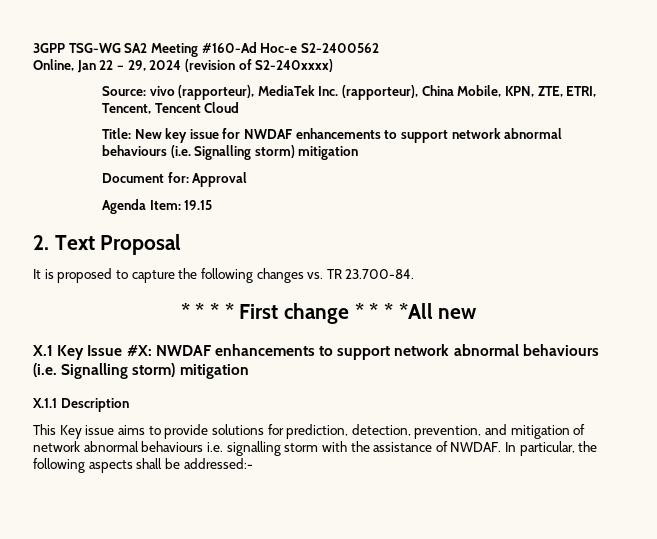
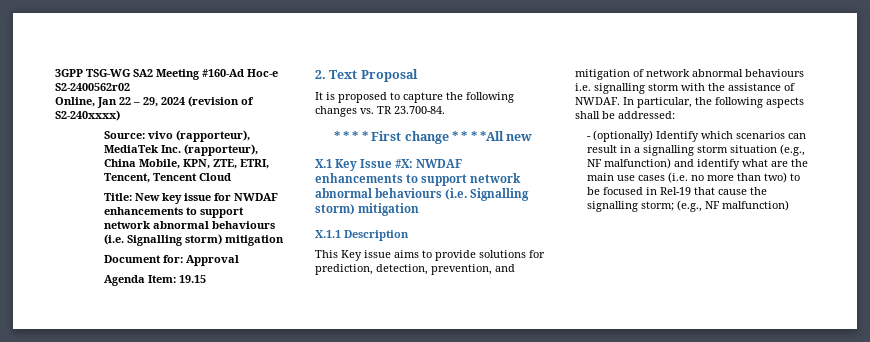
[300,43,379,53] S2-2400562 -> [55,83,130,91] S2-2400562r02
[183,458,253,469] addressed:- -> [618,111,675,119] [587,130,807,142] [587,144,806,156] [587,158,809,170] [587,172,801,183] [587,187,768,195] [587,200,790,212] addressed: // - (optionally) Identify which scenarios can result in a signalling storm situation (e.g., NF malfunction) and identify what are the main use cases (i.e. no more than two) to be focused in Rel-19 that cause the signalling storm; (e.g., NF malfunction)

